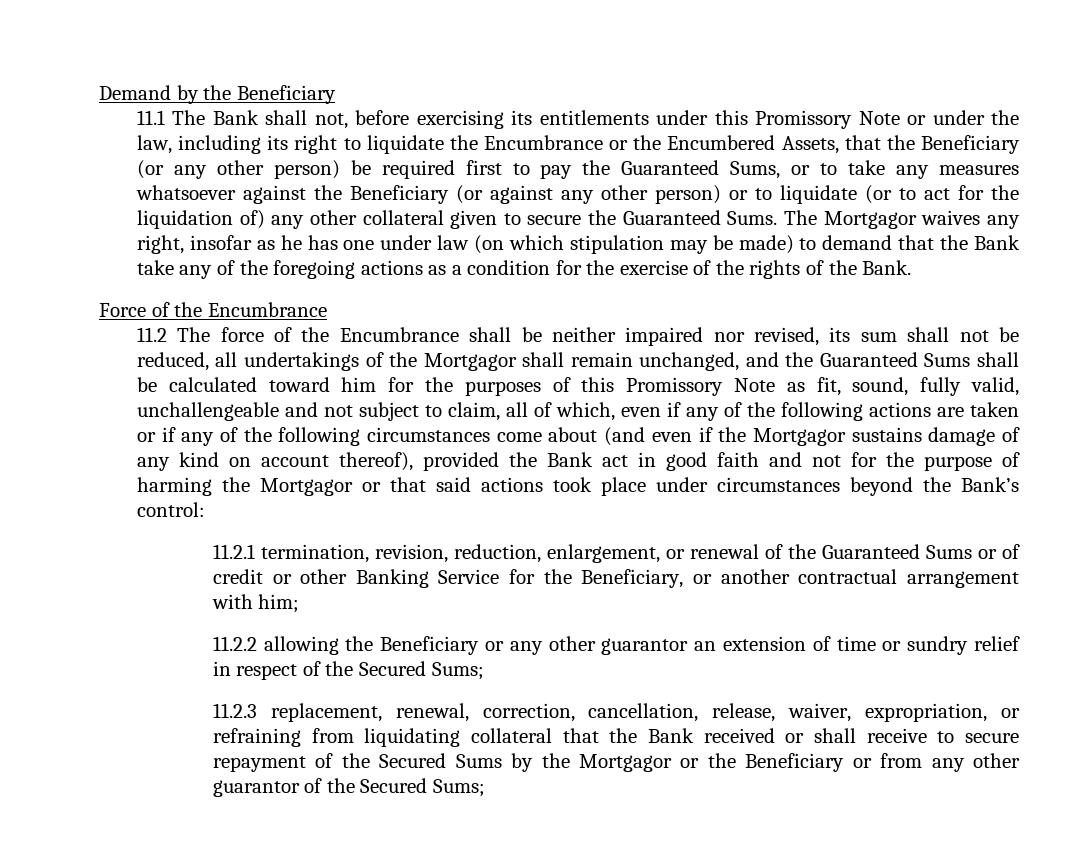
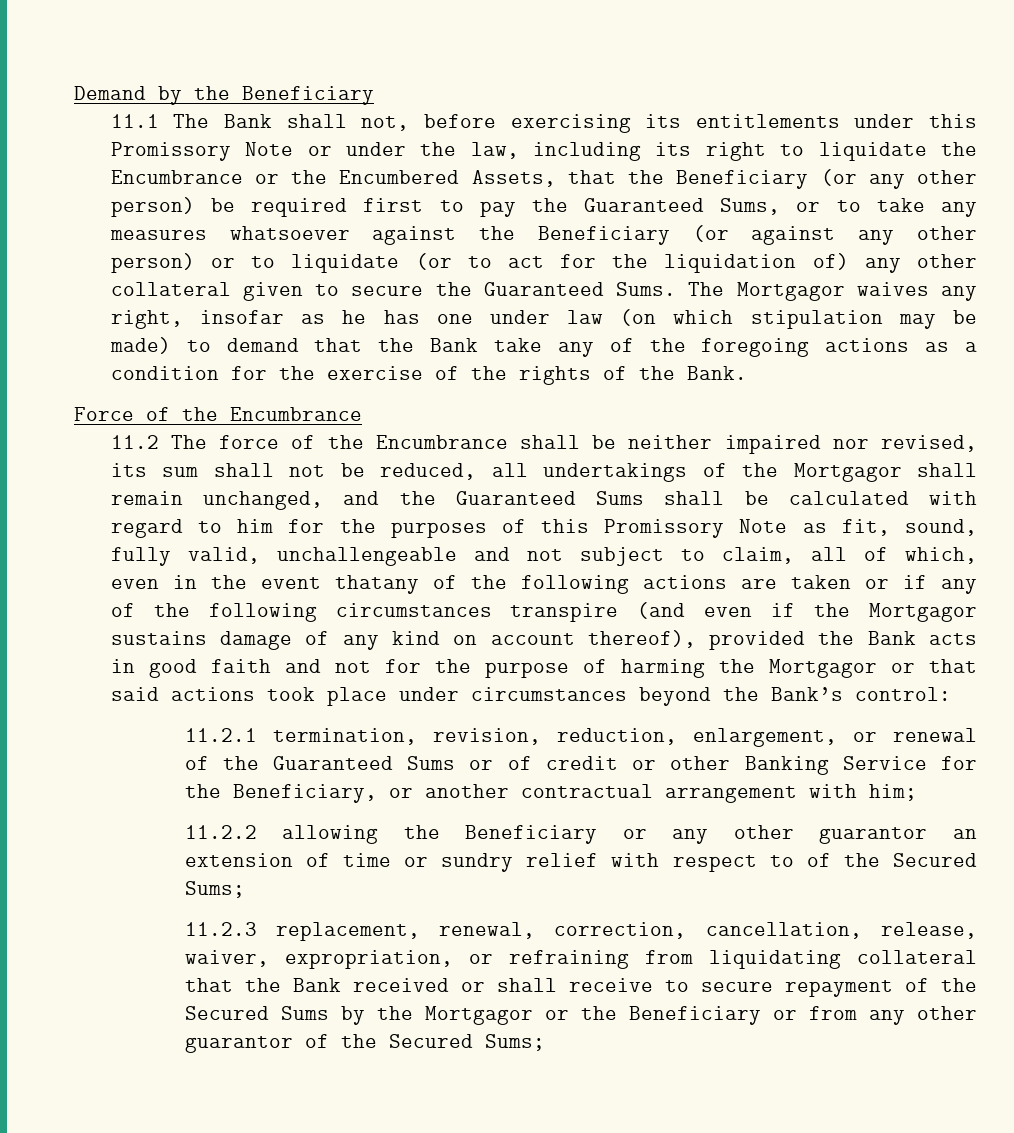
[268,377,330,392] toward -> [929,491,978,505] [110,519,222,538] with regard to
[666,402,719,421] if any -> [172,575,419,594] in the event thatany
[496,427,598,442] come about -> [510,603,619,622] transpire
[601,455,628,467] act -> [929,633,978,645] acts
[212,661,298,680] in respect -> [611,853,794,872] with respect to

